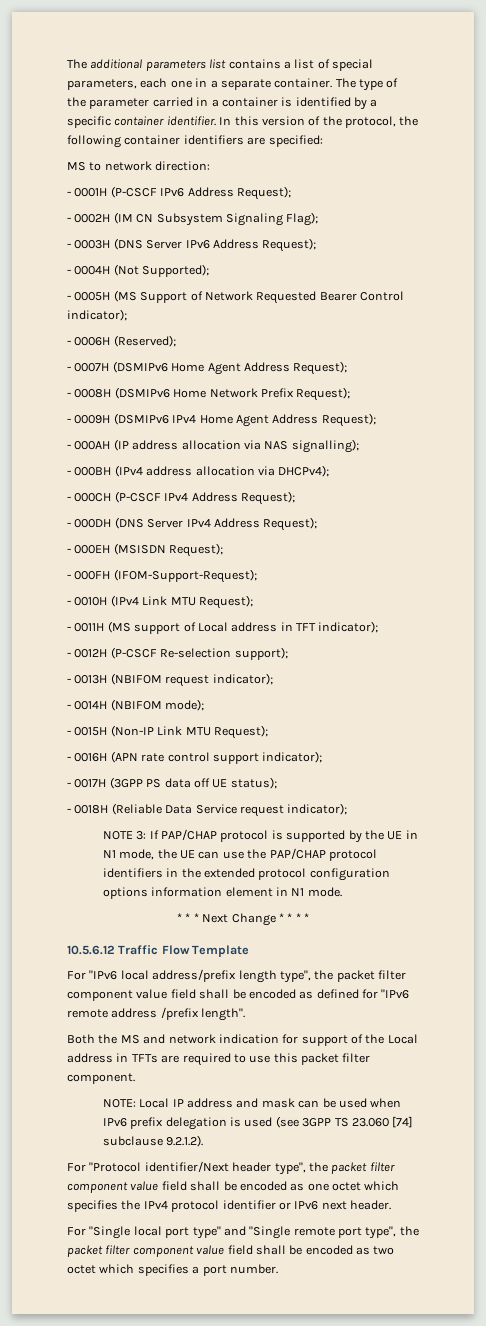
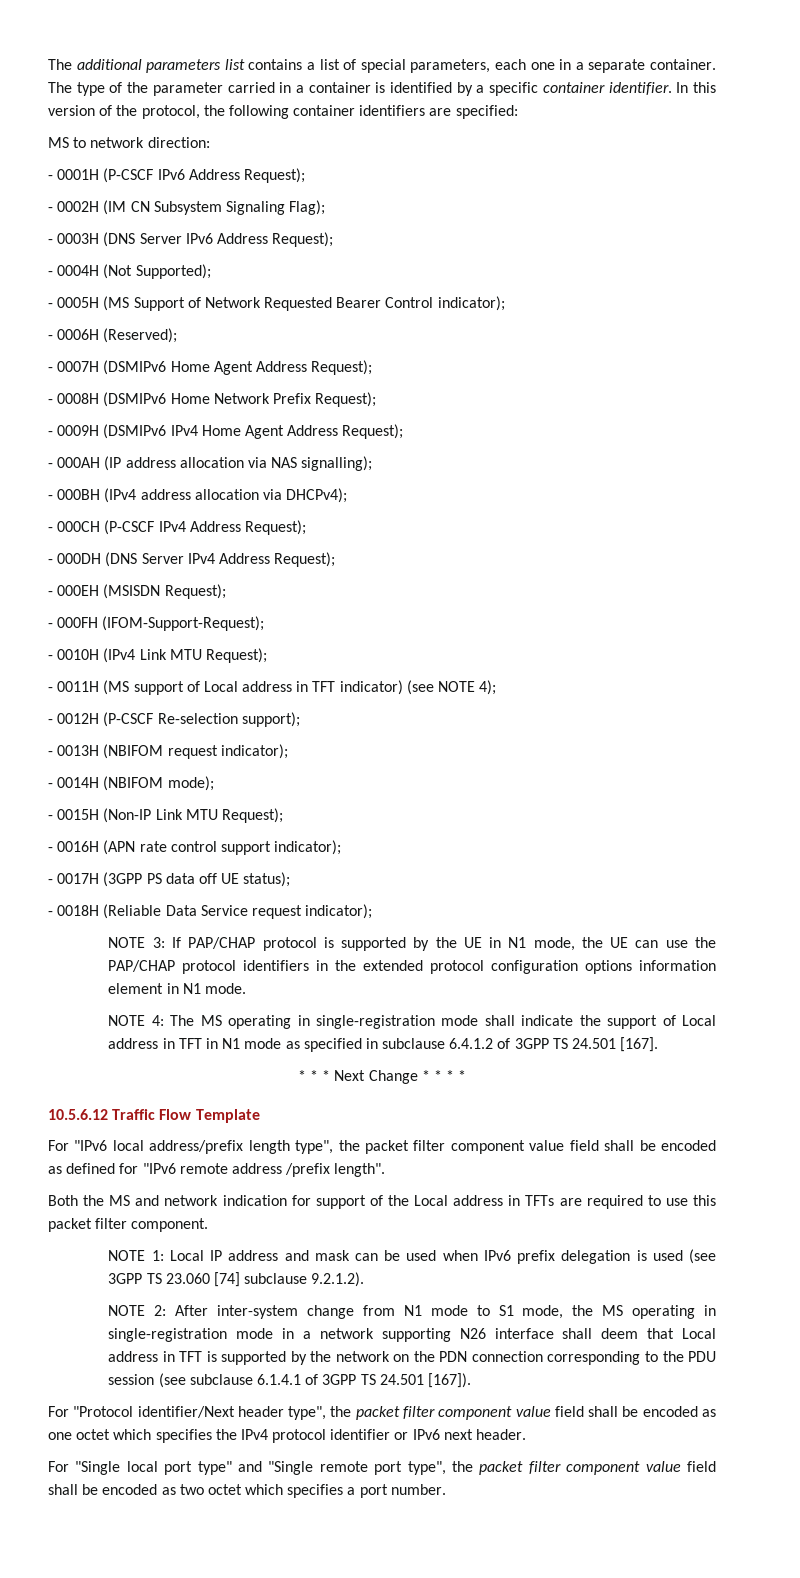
[318,621,379,633] indicator); -> [339,680,497,695] indicator) (see NOTE 4);
(342, 892) none -> [108,1015,717,1029] [108,1037,659,1052] // NOTE 4: The MS operating in single-registration mode shall indicate the support of Local address in TFT in N1 mode as specified in subclause 6.4.1.2 of 3GPP TS 24.501 [167].
[102,1099,136,1108] NOTE: -> [108,1250,164,1261] NOTE 1:
(204, 1141) none -> [108,1305,716,1319] [108,1328,716,1342] [108,1351,716,1365] [108,1373,471,1388] // NOTE 2: After inter-system change from N1 mode to S1 mode, the MS operating in single-registration mode in a network supporting N26 interface shall deem that Local address in TFT is supported by the network on the PDN connection corresponding to the PDU session (see subclause 6.1.4.1 of 3GPP TS 24.501 [167]).

